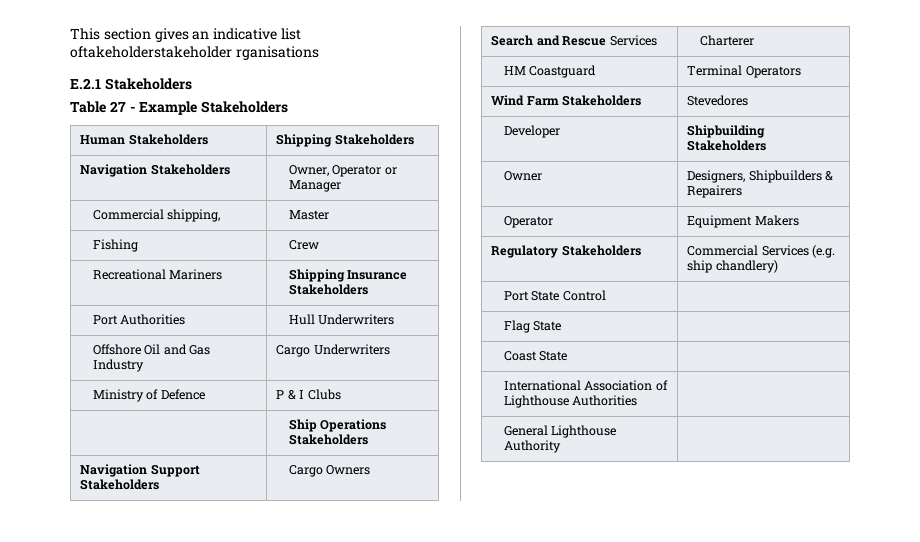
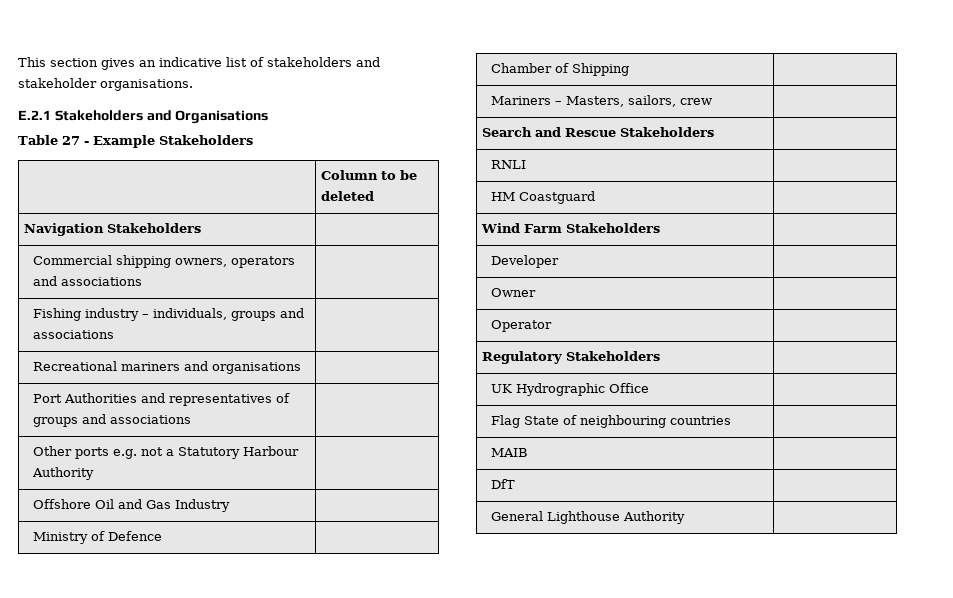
[70,46,319,60] oftakeholderstakeholder rganisations -> [250,57,380,67] [18,78,193,91] of stakeholders and stakeholder organisations.
(192, 84) none -> [146,110,269,124] and Organisations
[80,134,208,145] [276,134,414,147] [80,164,230,177] [288,165,397,177] [288,180,341,192] [92,209,221,222] [288,210,329,220] [92,239,138,252] [288,240,319,250] [92,269,223,280] [288,269,408,282] [288,284,368,295] [92,314,186,325] [288,314,395,325] Human Stakeholders | Shipping Stakeholders // Navigation Stakeholders | Owner, Operator or Manager // Commercial shipping, | Master // Fishing | Crew // Recreational Mariners | Shipping Insurance Stakeholders // Port Authorities | Hull Underwriters -> [321,170,418,180] [321,191,375,201] [24,223,202,236] [32,255,295,268] [32,276,142,286] [32,308,304,321] [32,330,114,339] [32,361,301,374] [32,393,290,406] [32,414,191,427] [32,446,299,459] [31,467,94,480] | Column to be deleted // Navigation Stakeholders | // Commercial shipping owners, operators and associations | // Fishing industry – individuals, groups and associations | // Recreational mariners and organisations | // Port Authorities and representatives of groups and associations | // Other ports e.g. not a Statutory Harbour Authority |
[276,344,390,357] Cargo Underwriters -> (230, 505) none
[276,389,341,400] [288,419,387,432] [288,434,368,445] [80,464,200,477] [80,479,160,490] [288,465,371,477] P & I Clubs // | Ship Operations Stakeholders // Navigation Support Stakeholders | Cargo Owners -> [490,63,629,76] [490,95,712,107] // Chamber of Shipping | // Mariners – Masters, sailors, crew |
[609,35,657,46] [699,35,754,46] Services | Charterer -> [620,127,715,137] [490,160,526,169] Stakeholders | // RNLI |
[687,65,801,78] Terminal Operators -> (595, 197) none
[687,95,749,106] Stevedores -> (661, 228) none
[687,125,766,138] [687,140,767,151] Shipbuilding Stakeholders -> (559, 261) none
[687,170,834,183] [687,185,743,198] Designers, Shipbuilders & Repairers -> (536, 292) none
[687,215,799,228] Equipment Makers -> (552, 326) none
[687,245,836,258] [687,260,778,273] [503,290,606,301] [503,320,562,333] [503,351,568,361] [503,380,668,391] [503,395,638,408] Commercial Services (e.g. ship chandlery) // Port State Control | // Flag State | // Coast State | // International Association of Lighthouse Authorities -> [490,383,649,396] [490,415,731,428] [490,448,528,457] [490,479,515,489] // UK Hydrographic Office | // Flag State of neighbouring countries | // MAIB | // DfT

